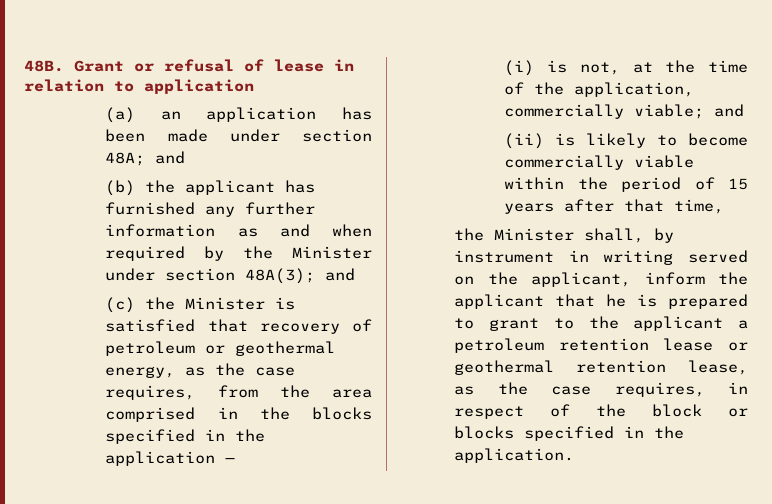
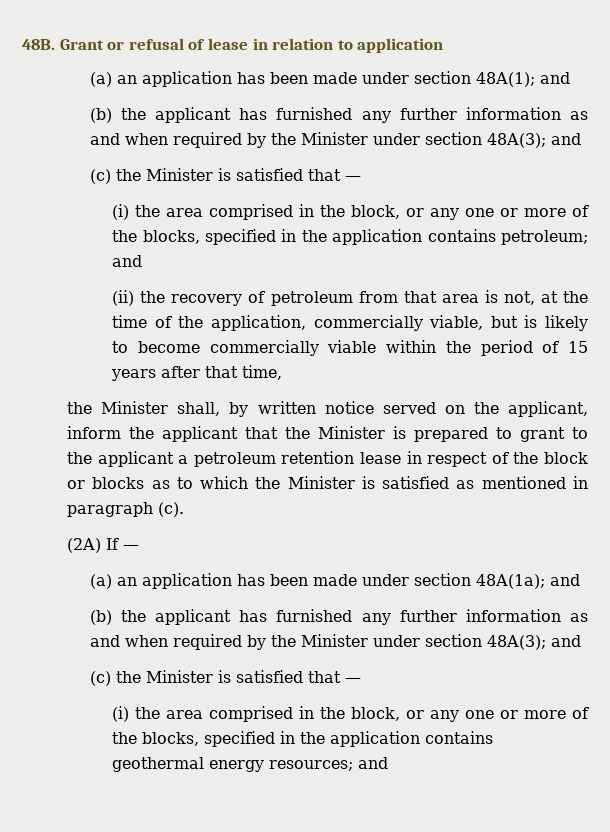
[105,152,146,166] 48A; -> [475,72,535,87] 48A(1);
[259,319,372,334] [105,341,336,356] [105,363,296,378] [105,385,372,400] [105,407,372,422] [105,429,266,444] [105,451,236,466] [504,60,535,76] recovery of petroleum or geothermal energy, as the case requires, from the area comprised in the blocks specified in the application — // (i) -> [344,176,361,181] [112,204,590,220] [112,229,588,245] [112,255,143,267] [112,290,479,306] — // (i) the area comprised in the block, or any one or more of the blocks, specified in the application contains petroleum; and // (ii) the recovery of petroleum from that area
[634,104,745,119] [504,133,545,149] viable; and // (ii) -> [429,315,518,330] viable, but
[454,250,674,265] instrument in writing -> [257,401,374,414] written notice
[606,294,627,307] he -> [285,426,386,439] the Minister
[728,342,748,351] [454,360,748,375] [454,382,705,397] or geothermal retention lease, as the case requires, -> (402, 458) none
[524,426,685,441] [454,448,575,463] specified in the application. -> [151,476,589,489] [67,502,185,517] [67,538,140,553] [89,573,580,589] [89,609,588,625] [89,634,581,650] [89,670,361,686] [112,706,590,722] [112,731,494,747] [112,757,389,772] as to which the Minister is satisfied as mentioned in paragraph (c). // (2A) If — // (a) an application has been made under section 48A(1a); and // (b) the applicant has furnished any further information as and when required by the Minister under section 48A(3); and // (c) the Minister is satisfied that — // (i) the area comprised in the block, or any one or more of the blocks, specified in the application contains geothermal energy resources; and

